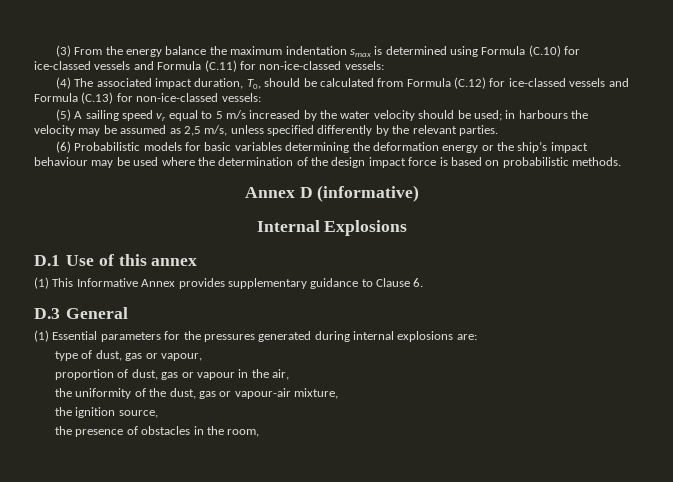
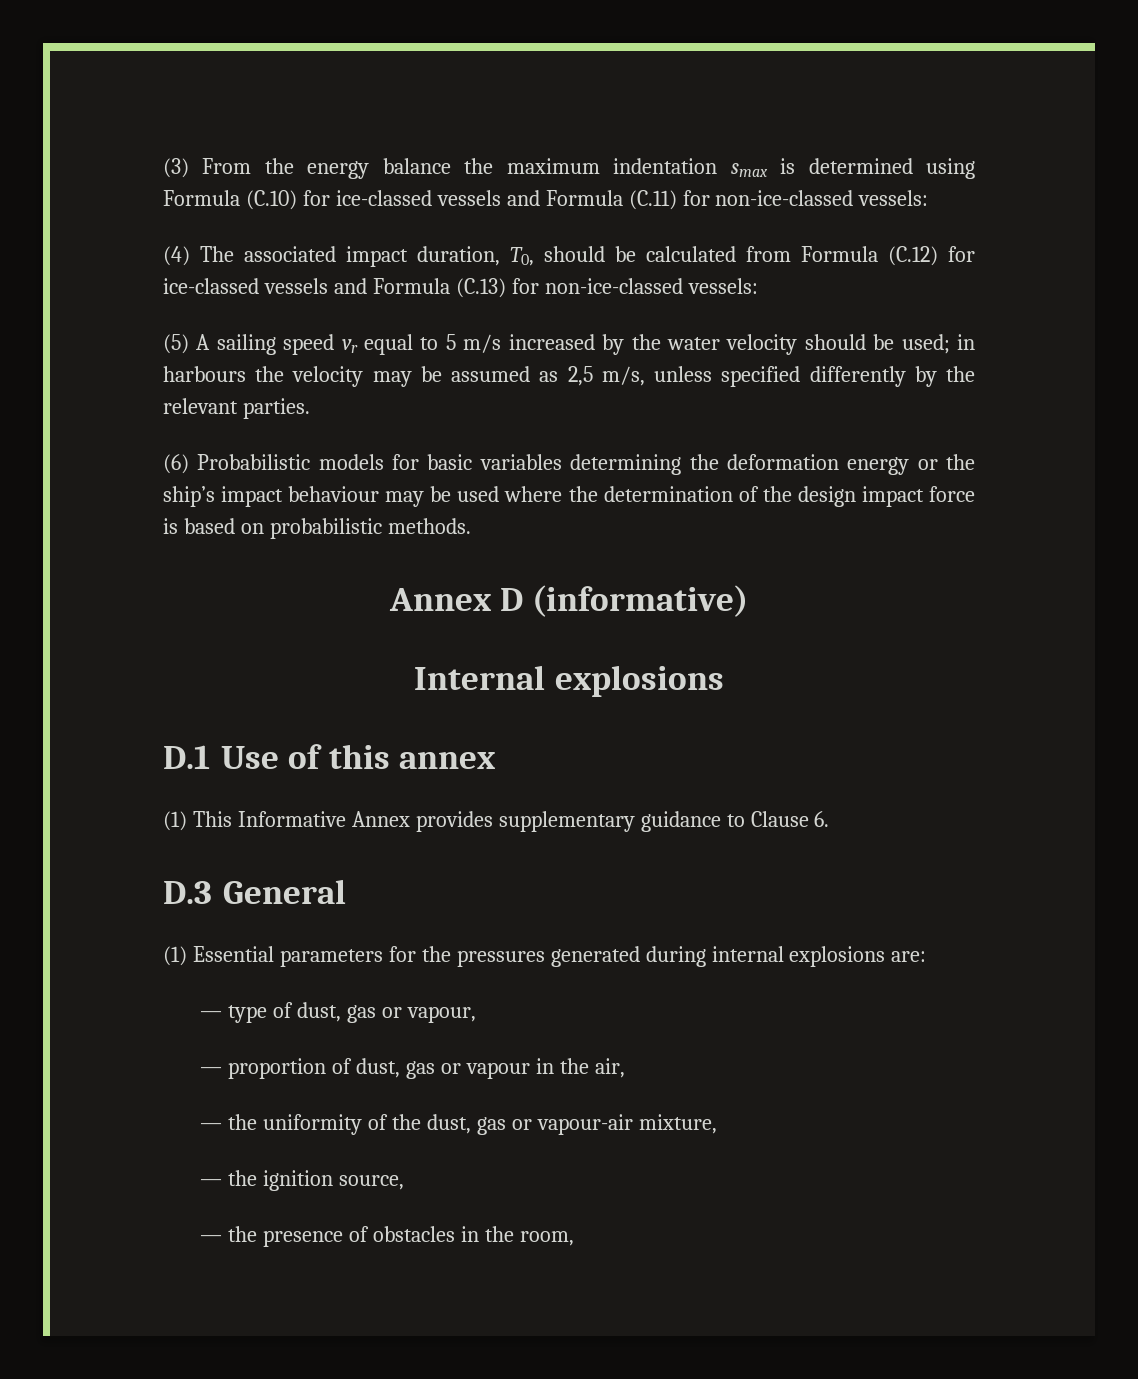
[324,220,408,236] Explosions -> [554,665,724,697] explosions
(477, 337) none -> [200,1011,223,1018] —
(202, 357) none -> [200,1067,223,1074] —
(290, 374) none -> [200,1123,223,1130] —
(339, 393) none -> [200,1179,223,1186] —
(158, 414) none -> [200,1235,223,1242] —

